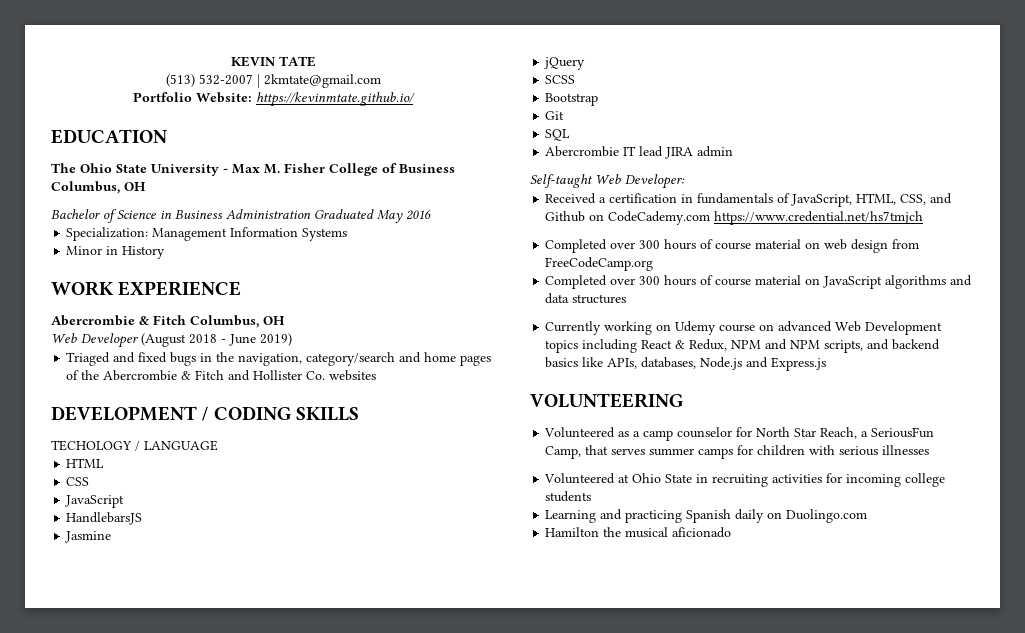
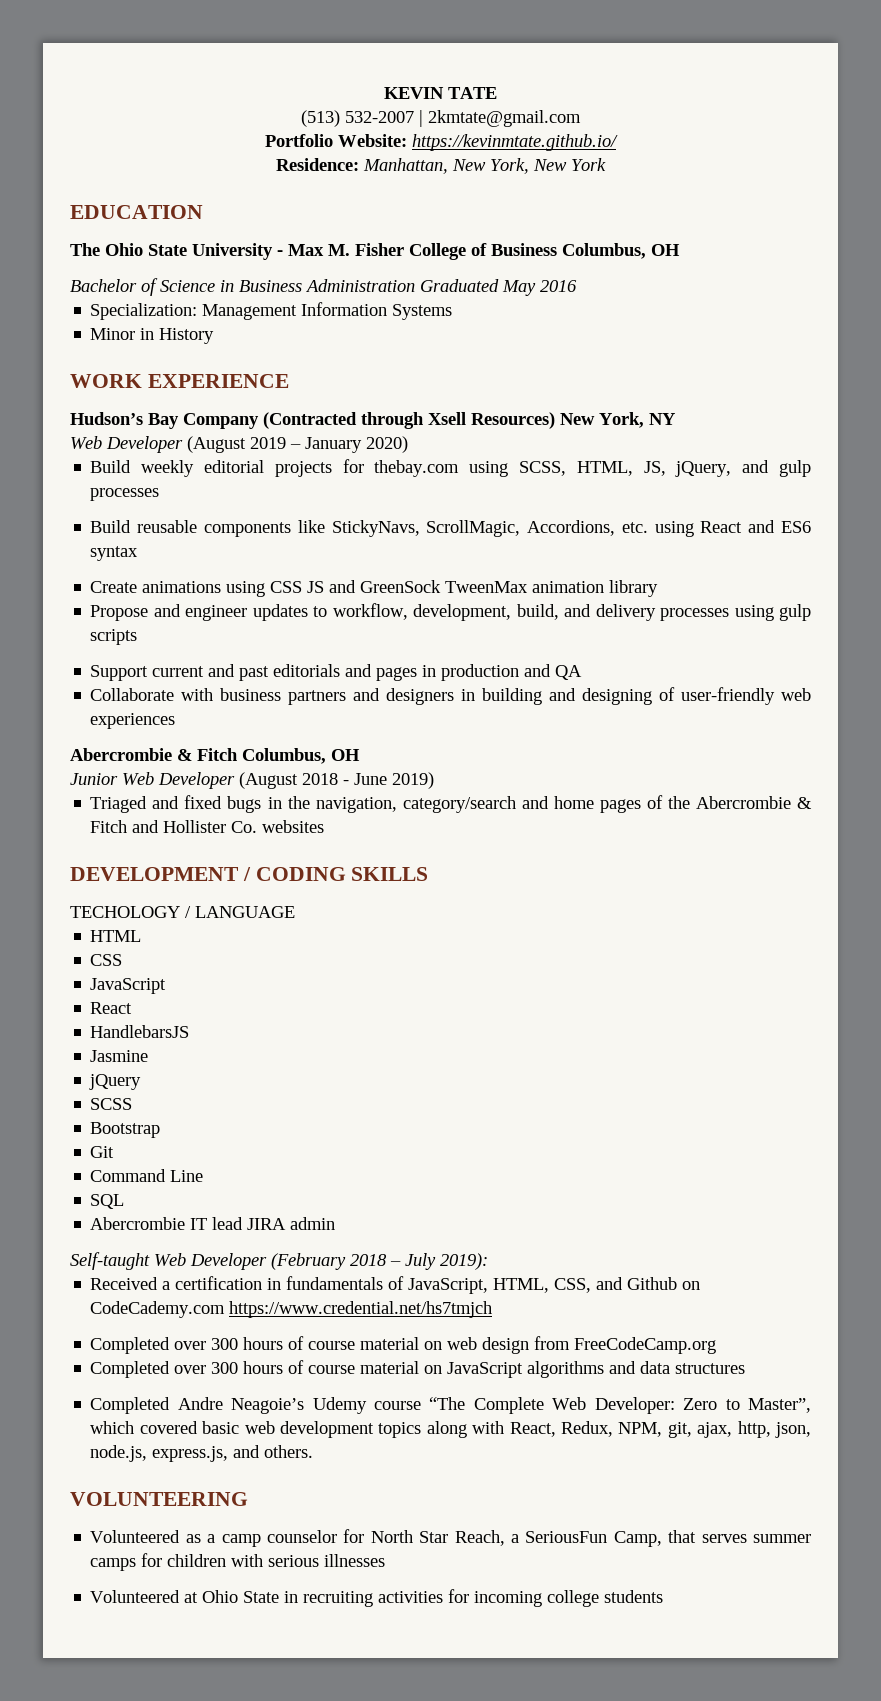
(415, 99) none -> [276,158,606,174] // Residence: Manhattan, New York, New York
(242, 288) none -> [70,412,676,429] [70,436,408,453] [90,459,812,477] [90,488,160,501] [90,520,811,537] [90,546,139,561] [90,580,659,597] [90,603,811,621] [90,629,138,645] [90,664,583,681] [90,687,811,705] [90,713,176,729] // Hudson’s Bay Company (Contracted through Xsell Resources) New York, NY // Web Developer (August 2019 – January 2020) // Build weekly editorial projects for thebay.com using SCSS, HTML, JS, jQuery, and gulp processes // Build reusable components like StickyNavs, ScrollMagic, Accordions, etc. using React and ES6 syntax // Create animations using CSS JS and GreenSock TweenMax animation library // Propose and engineer updates to workflow, development, build, and delivery processes using gulp scripts // Support current and past editorials and pages in production and QA // Collaborate with business partners and designers in building and designing of user-friendly web experiences
(285, 320) none -> [70,773,118,785] Junior
(125, 501) none -> [90,1002,133,1014] // React
(565, 115) none -> [90,1169,204,1182] // Command Line
[625,174,685,189] Developer: -> [190,1253,488,1270] Developer (February 2018 – July 2019):
[545,321,943,335] [545,339,941,353] [545,357,827,371] Currently working on Udemy course on advanced Web Development topics including React & Redux, NPM and NPM scripts, and backend basics like APIs, databases, Node.js and Express.js -> [90,1397,811,1414] [90,1421,812,1438] [90,1445,314,1462] Completed Andre Neagoie’s Udemy course “The Complete Web Developer: Zero to Master”, which covered basic web development topics along with React, Redux, NPM, git, ajax, http, json, node.js, express.js, and others.
[545,509,868,523] [545,527,732,538] // Learning and practicing Spanish daily on Duolingo.com // Hamilton the musical aficionado -> (664, 1596) none

